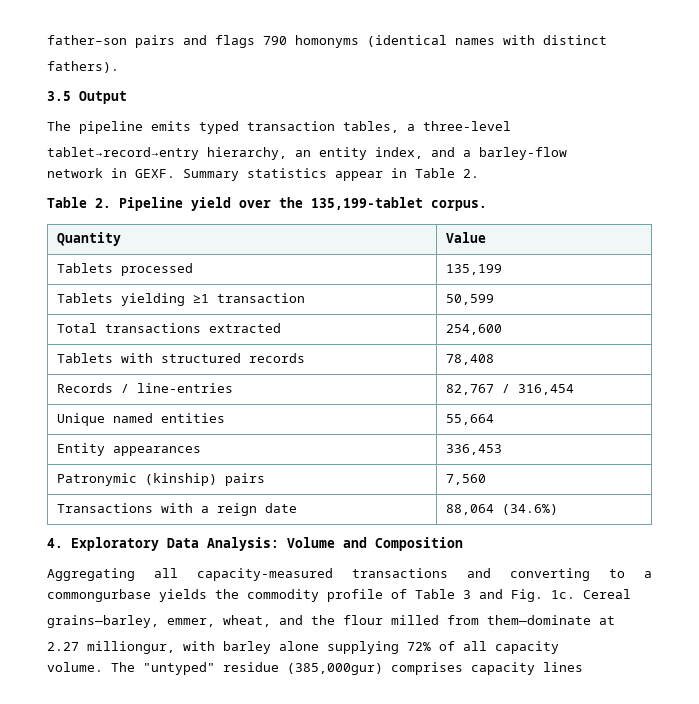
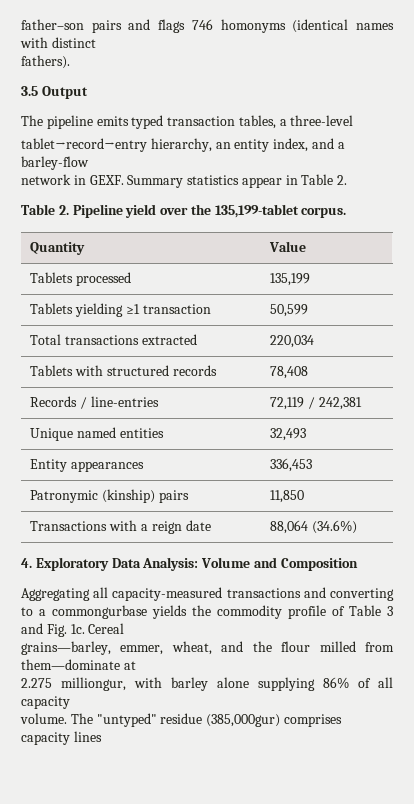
[263,36,287,45] 790 -> [191,19,213,30] 746
[446,324,503,335] 254,600 -> [270,335,315,348] 220,034
[446,384,575,395] 82,767 / 316,454 -> [270,397,362,410] 72,119 / 242,381
[446,414,495,425] 55,664 -> [270,428,307,441] 32,493
[446,474,487,485] 7,560 -> [270,490,305,503] 11,850
[47,642,79,651] 2.27 -> [21,678,52,688] 2.275
[407,642,431,651] 72% -> [323,677,349,689] 86%

